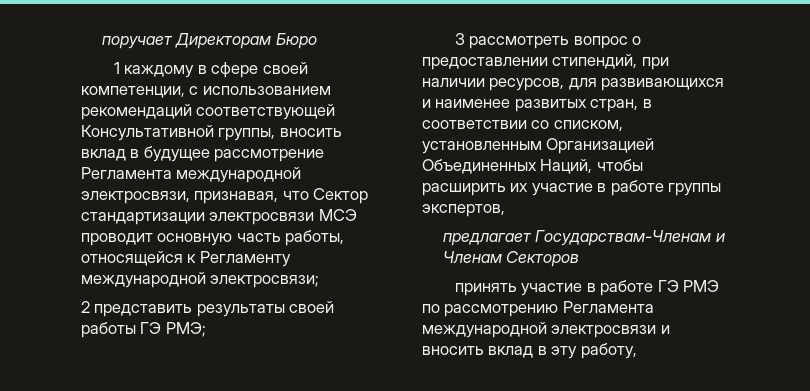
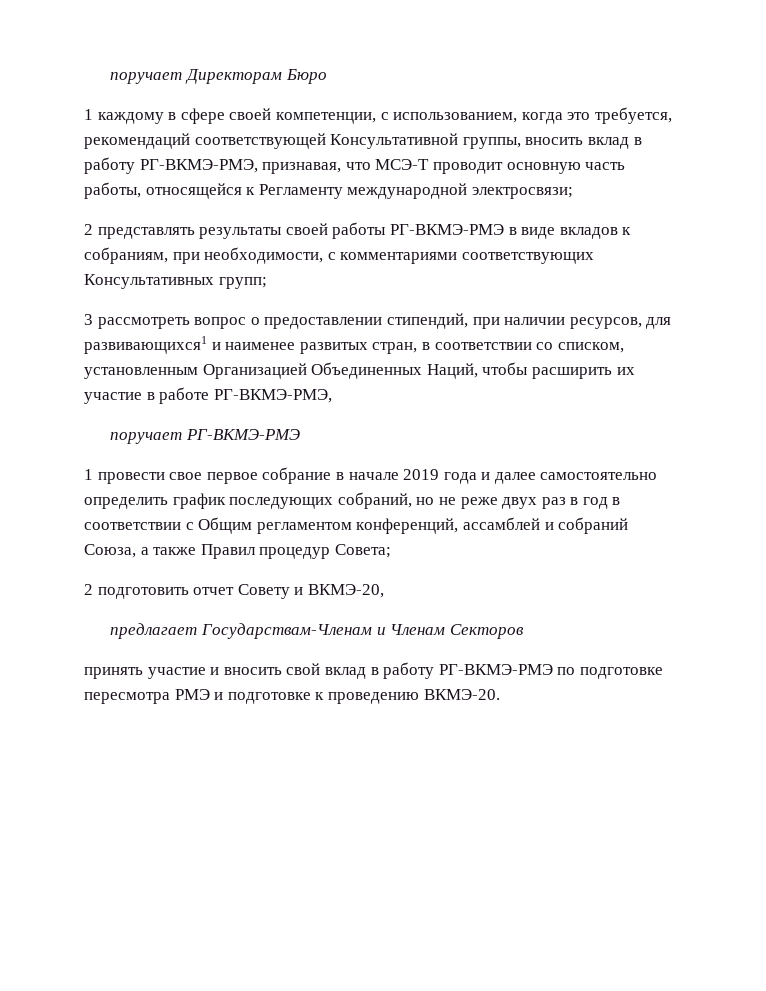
[202,86,331,95] использованием -> [393,107,672,124] использованием, когда это требуется,
[143,146,325,162] [81,167,302,183] [81,188,369,204] [81,209,357,225] будущее рассмотрение Регламента международной электросвязи, признавая, что Сектор стандартизации электросвязи МСЭ -> [84,157,430,174] работу РГ-ВКМЭ-РМЭ, признавая, что МСЭ-T
[94,304,193,317] представить -> [97,227,195,239] представлять
[140,322,206,337] ГЭ РМЭ; -> [389,224,632,239] [84,247,594,264] [84,274,267,289] РГ-ВКМЭ-РМЭ в виде вкладов к собраниям, при необходимости, с комментариями соответствующих Консультативных групп;
[601,78,725,91] развивающихся -> [84,336,207,354] развивающихся1
[668,183,722,196] [422,204,505,217] группы экспертов, -> [213,389,332,403] [110,429,300,444] [84,467,658,484] [84,492,621,509] [84,517,629,534] [84,544,391,559] [84,584,384,599] РГ-ВКМЭ-РМЭ, // поручает РГ-ВКМЭ-РМЭ // 1 провести свое первое собрание в начале 2019 года и далее самостоятельно определить график последующих собраний, но не реже двух раз в год в соответствии с Общим регламентом конференций, ассамблей и собраний Союза, а также Правил процедур Совета; // 2 подготовить отчет Совету и ВКМЭ-20,
[586,280,720,296] [422,301,654,317] [422,322,657,338] в работе ГЭ РМЭ по рассмотрению Регламента международной электросвязи -> (206, 673) none
[488,343,637,359] вклад в эту работу, -> [286,662,663,679] [84,689,500,704] свой вклад в работу РГ-ВКМЭ-РМЭ по подготовке пересмотра РМЭ и подготовке к проведению ВКМЭ-20.

